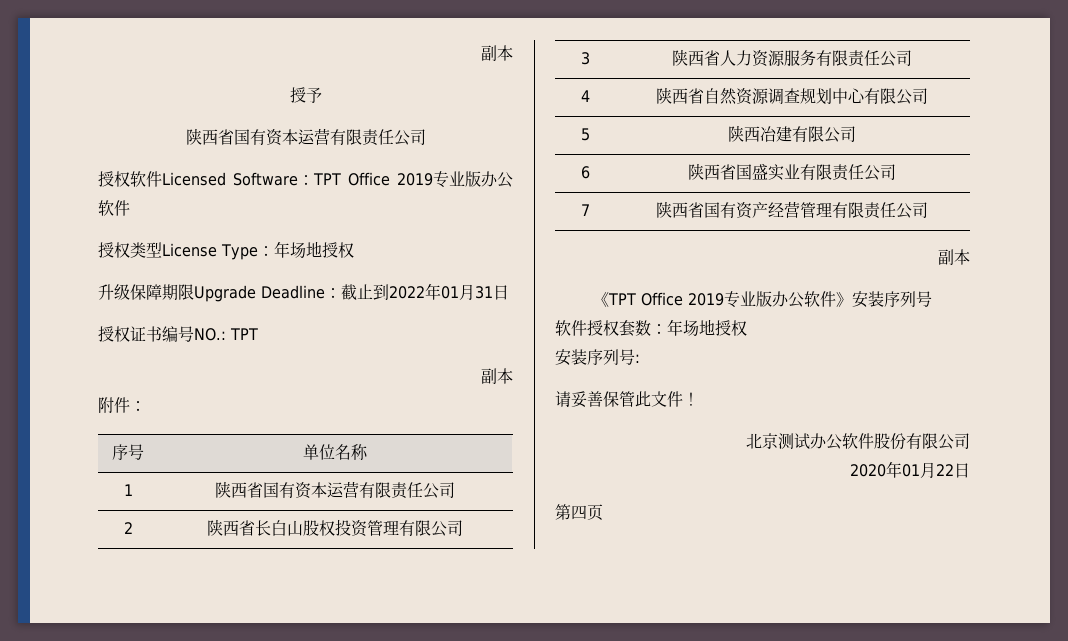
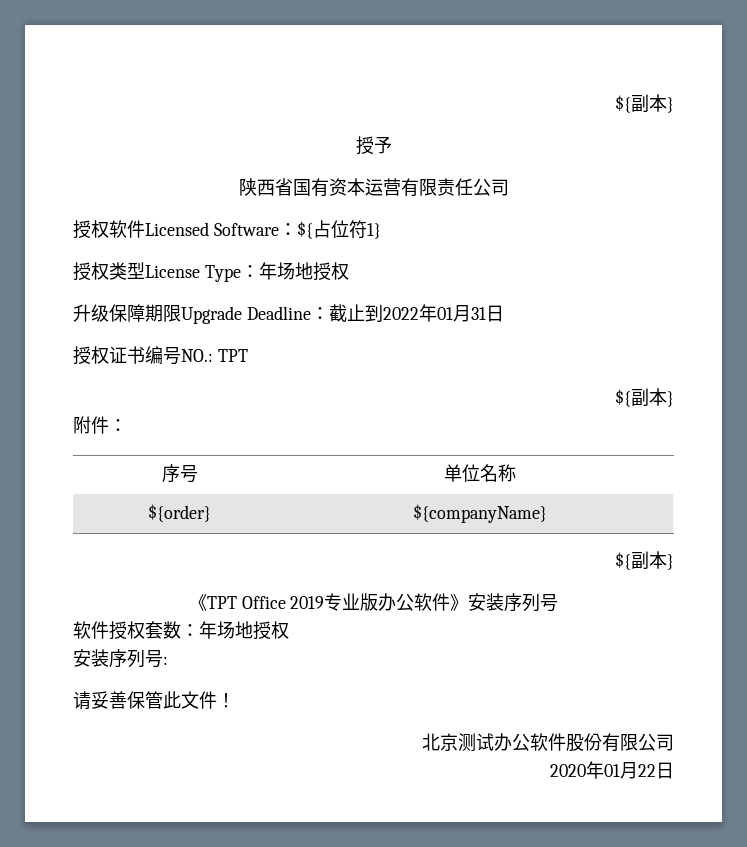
[481,45,513,61] 副本 -> [615,94,674,113] ${副本}
[313,171,513,188] [98,200,130,216] TPT Office 2019专业版办公软件 -> [296,220,381,239] ${占位符1}
[481,368,513,384] 副本 -> [615,388,674,407] ${副本}
[123,484,133,496] [215,481,455,499] [123,522,133,534] [207,519,463,537] [580,52,590,65] [672,49,912,67] [580,90,590,102] [656,87,928,105] [580,128,590,141] [728,125,856,143] [580,166,590,179] [688,163,896,181] [580,204,590,216] [656,201,928,219] [938,249,970,265] 1 | 陕西省国有资本运营有限责任公司 // 2 | 陕西省长白山股权投资管理有限公司 // 3 | 陕西省人力资源服务有限责任公司 // 4 | 陕西省自然资源调查规划中心有限公司 // 5 | 陕西冶建有限公司 // 6 | 陕西省国盛实业有限责任公司 // 7 | 陕西省国有资产经营管理有限责任公司 // 副本 -> [148,504,211,522] [412,504,547,523] [615,551,674,570] ${order} | ${companyName} // ${副本}
[555,504,603,521] // 第四页 -> (674, 770) none

